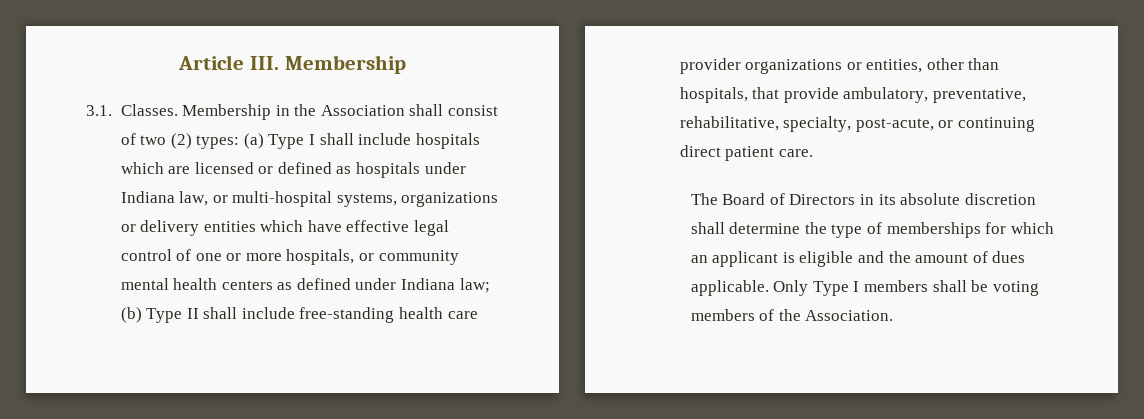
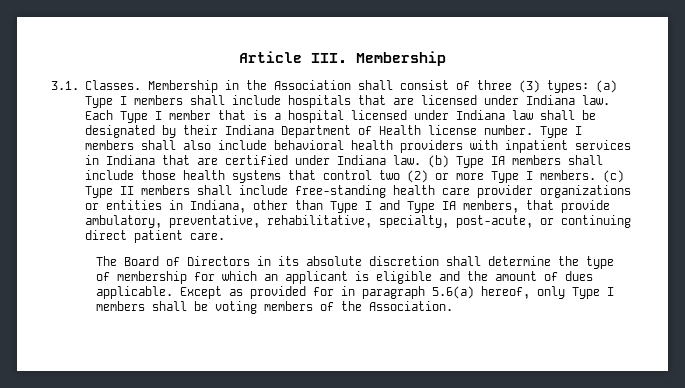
[140,133,192,149] two (2) -> [476,80,540,93] three (3)
(316, 139) none -> [133,95,183,105] members
[120,162,164,174] which -> [357,95,386,105] that
[258,162,466,178] [120,191,499,207] [120,220,450,236] [120,249,459,265] [120,278,490,293] [120,307,142,323] or defined as hospitals under Indiana law, or multi-hospital systems, organizations or delivery entities which have effective legal control of one or more hospitals, or community mental health centers as defined under Indiana law; (b) -> [483,95,610,105] [84,110,596,123] [84,125,582,138] [84,140,631,153] [84,155,603,168] [84,170,624,183] under Indiana law. Each Type I member that is a hospital licensed under Indiana law shall be designated by their Indiana Department of Health license number. Type I members shall also include behavioral health providers with inpatient services in Indiana that are certified under Indiana law. (b) Type IA members shall include those health systems that control two (2) or more Type I members. (c)
(199, 313) none -> [140,185,190,195] members
[866,58,1000,73] [679,87,748,103] entities, other than hospitals, -> [105,200,519,213] entities in Indiana, other than Type I and Type IA members,
[886,222,981,238] memberships -> [117,271,188,284] membership
[773,280,809,296] Only -> [180,286,566,299] Except as provided for in paragraph 5.6(a) hereof, only

